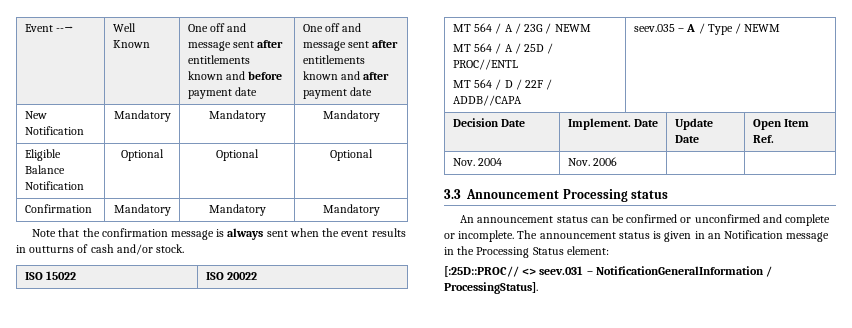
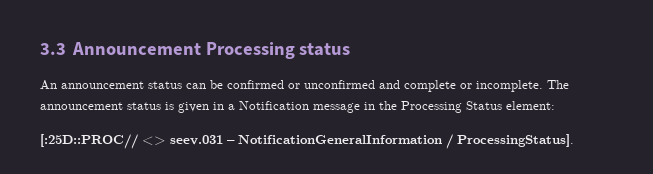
[24,24,74,32] [112,23,136,32] [112,40,150,48] [187,23,247,32] [187,40,284,51] [187,55,250,64] [187,71,283,80] [187,87,258,99] [302,23,362,32] [302,40,399,51] [302,55,365,64] [302,71,390,80] [302,87,373,99] [24,111,47,119] [24,126,84,135] [113,110,171,122] [208,110,266,122] [322,110,380,122] [24,149,61,161] [24,165,65,174] [24,181,84,190] [121,149,164,161] [216,149,259,161] [330,149,373,161] [24,204,92,213] [113,204,171,216] [208,204,266,216] [322,204,380,216] [32,228,406,240] [16,244,185,255] [24,271,77,280] [205,272,258,280] [452,23,591,34] [452,43,554,54] [452,59,518,70] [452,79,553,90] [452,95,522,106] [633,23,781,35] [452,118,526,127] [567,118,659,130] [674,118,713,130] [674,135,699,143] [752,119,810,130] [752,135,774,143] [452,158,503,166] [567,157,618,166] Event --→ | Well Known | One off and message sent after entitlements known and before payment date | One off and message sent after entitlements known and after payment date // New Notification | Mandatory | Mandatory | Mandatory // Eligible Balance Notification | Optional | Optional | Optional // Confirmation | Mandatory | Mandatory | Mandatory // Note that the confirmation message is always sent when the event results in outturns of cash and/or stock. // ISO 15022 | ISO 20022 // MT 564 / A / 23G / NEWM // MT 564 / A / 25D / PROC//ENTL // MT 564 / D / 22F / ADDB//CAPA | seev.035 – A / Type / NEWM // Decision Date | Implement. Date | Update Date | Open Item Ref. // Nov. 2004 | Nov. 2006 | | // -> (40, 49) none
[707,233,721,239] an -> [228,104,235,110] a

